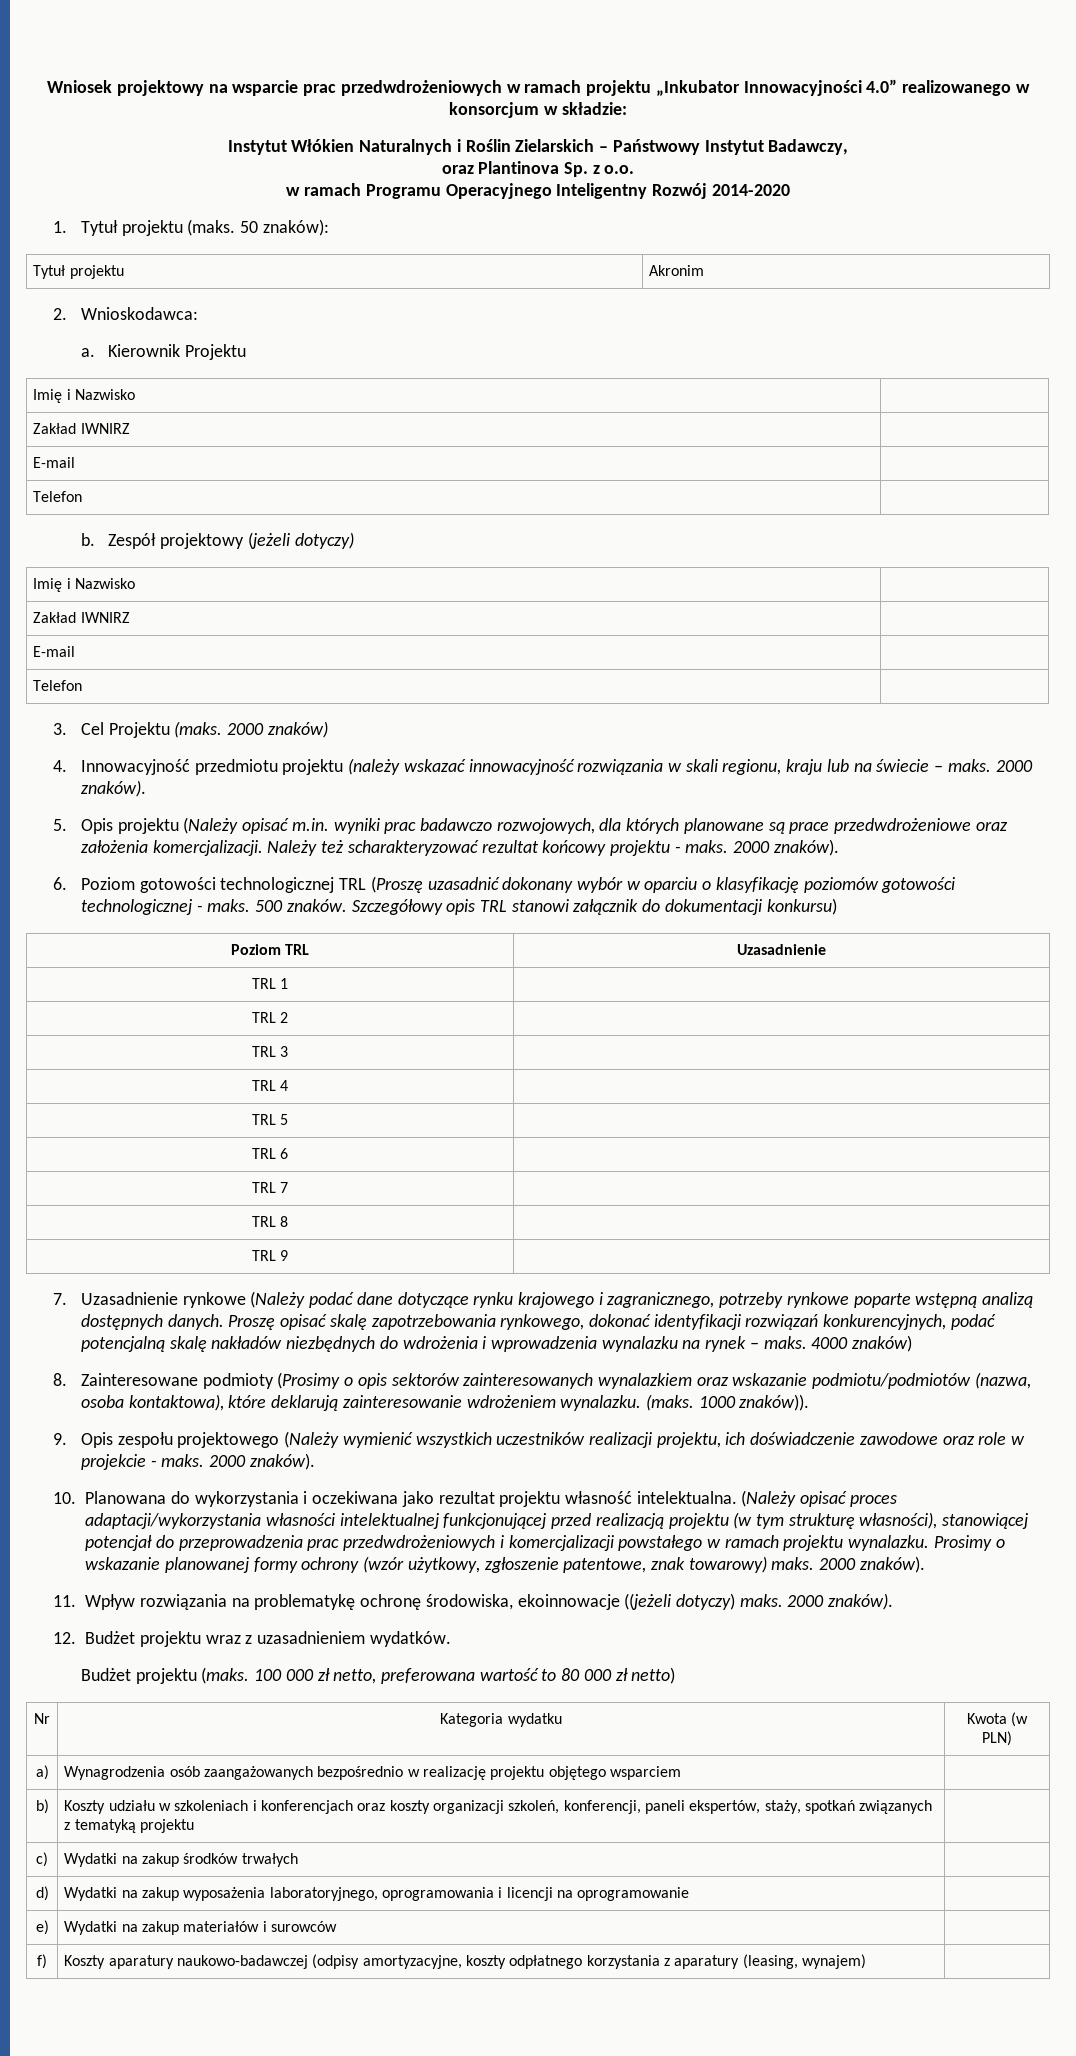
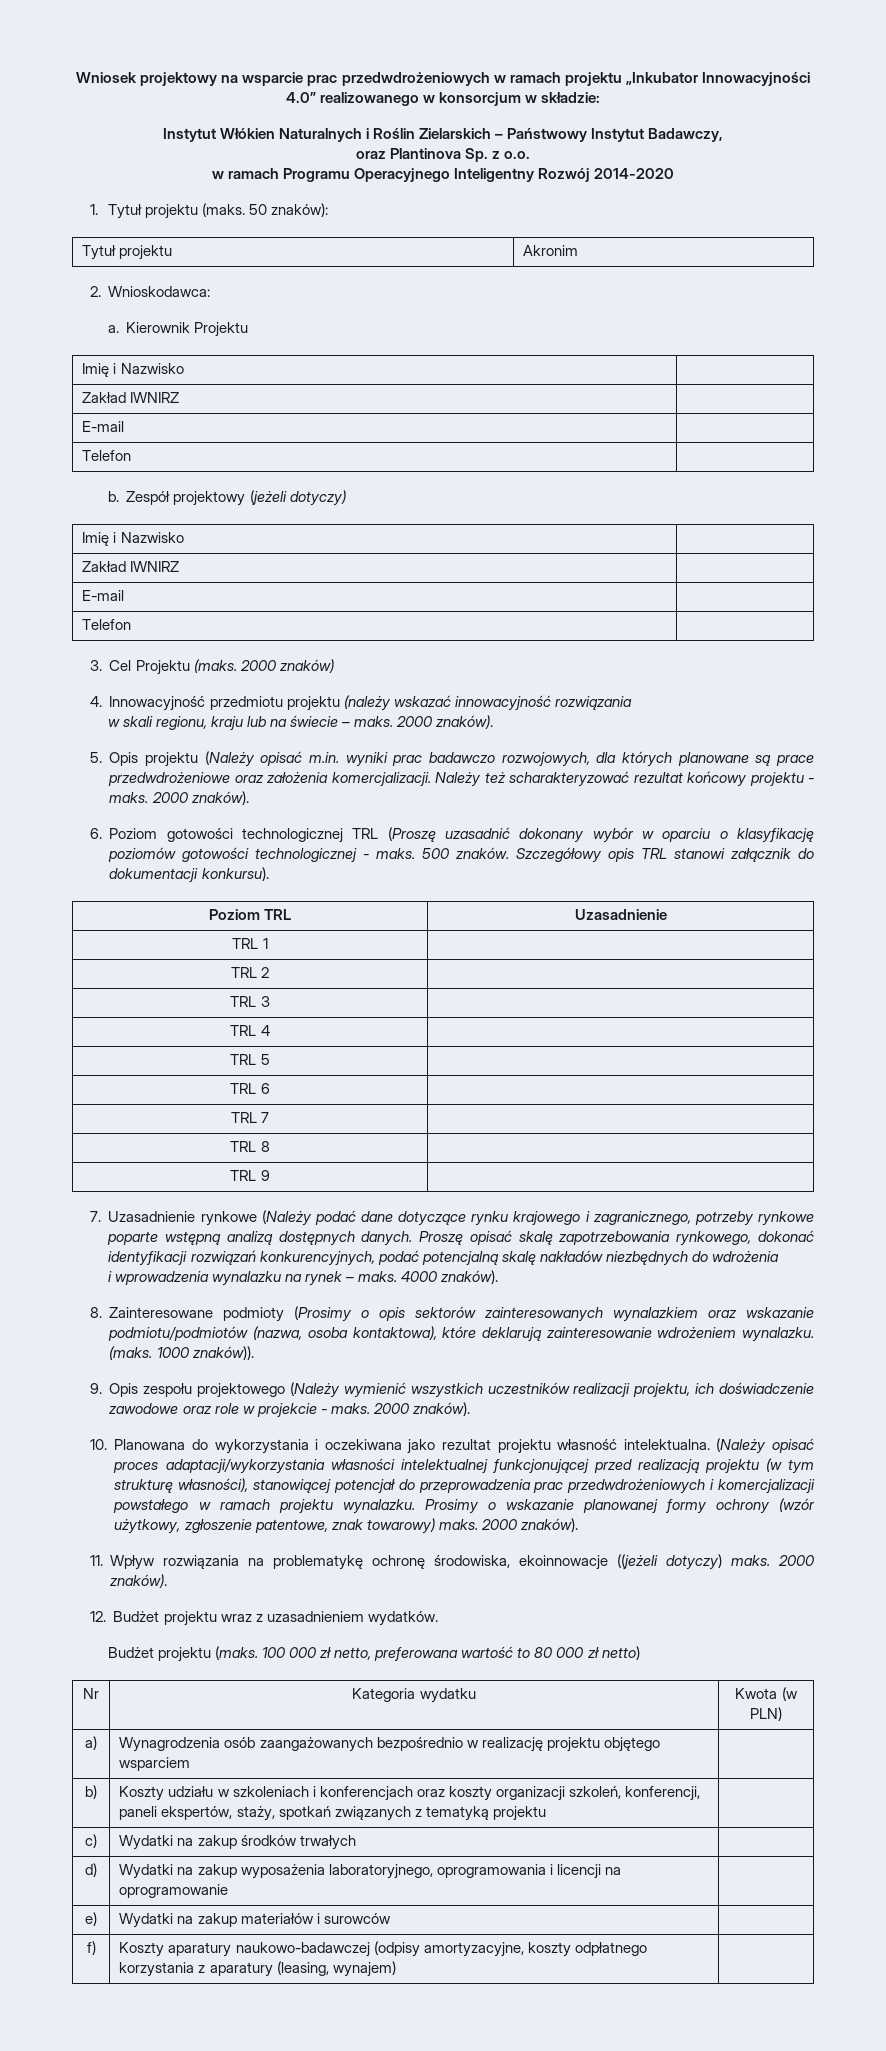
(664, 767) none -> (632, 703) //
[766,898,837,915] konkursu) -> [201,867,269,881] konkursu).
(478, 1342) none -> (779, 1256) //
[852,1335,913,1352] znaków) -> [441,1270,499,1284] znaków).

